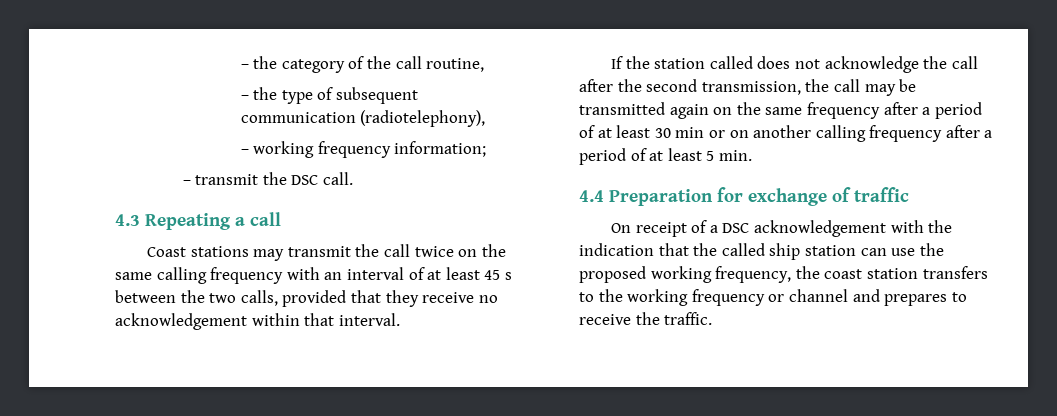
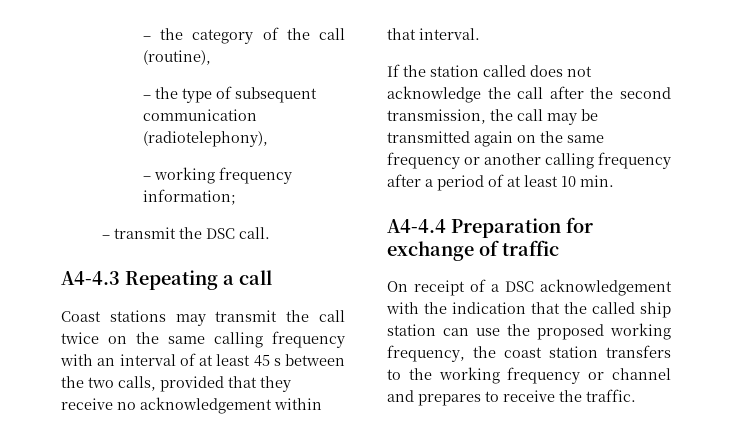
[426,58,485,72] routine, -> [142,50,211,65] (routine),
[115,214,140,226] 4.3 -> [61,271,120,285] A4-4.3
[883,102,982,119] [579,125,749,138] after a period of at least 30 min or on -> [464,157,480,165] or
[706,151,715,161] 5 -> [561,176,576,187] 10
[579,190,604,202] 4.4 -> [387,219,446,233] A4-4.4

